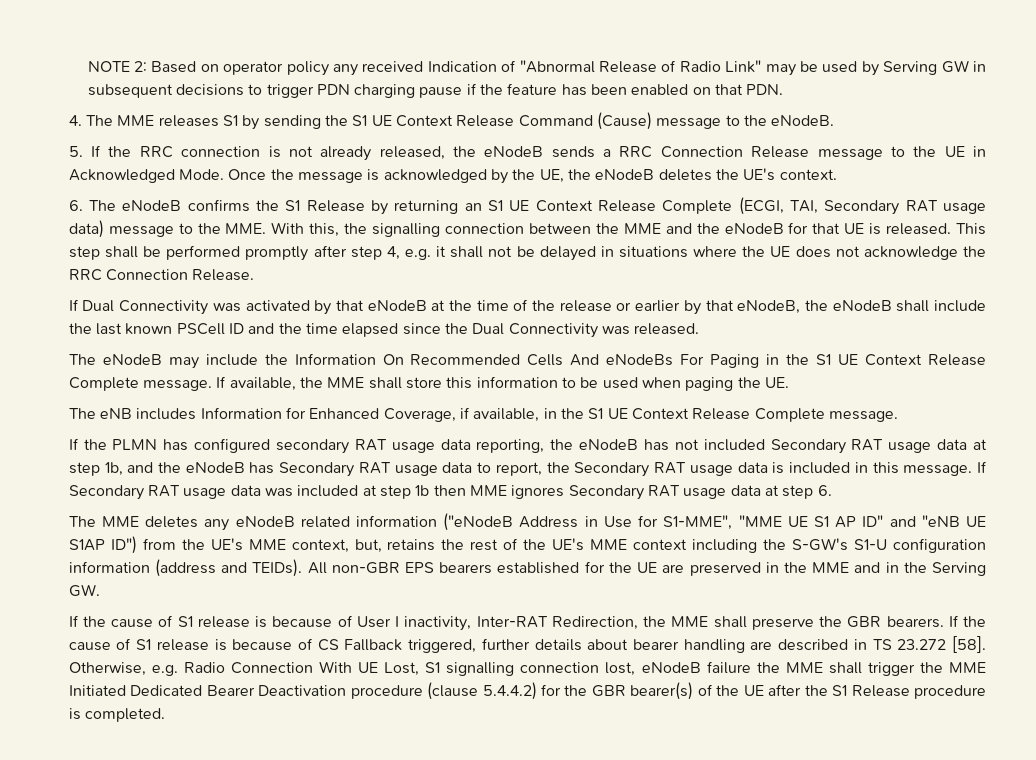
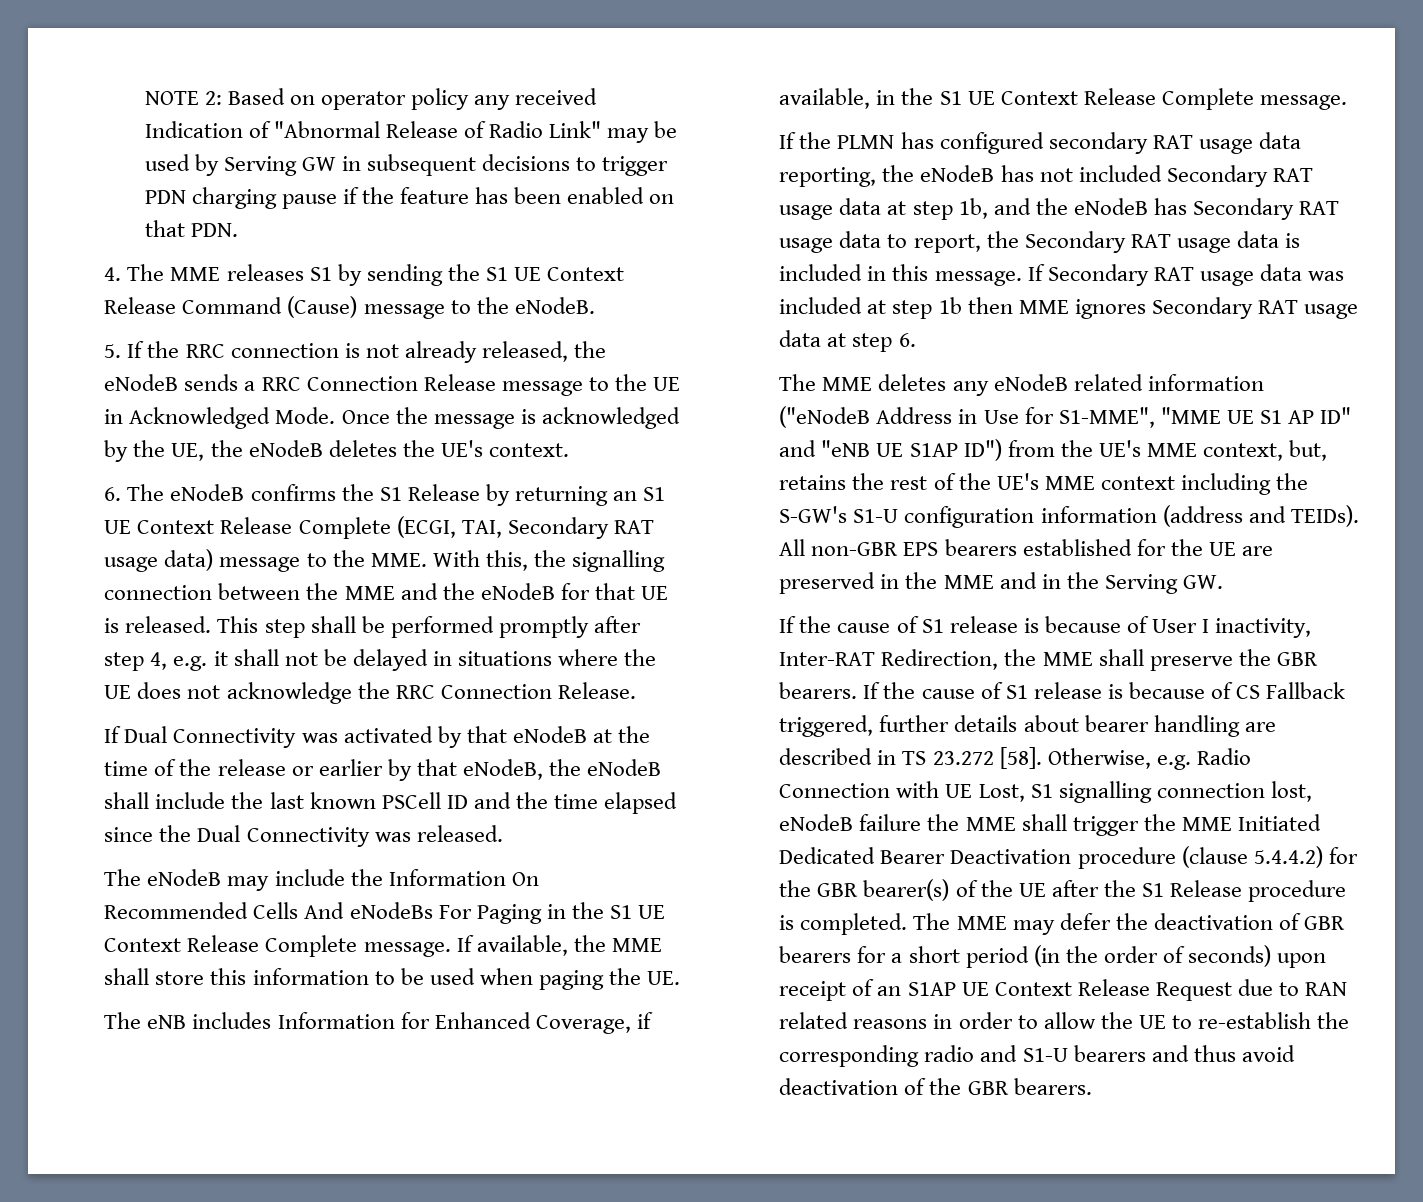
[319,661,353,673] With -> [896,781,940,798] with
(166, 715) none -> [913,913,1345,935] [779,945,1327,968] [779,979,1348,1001] [779,1012,1350,1029] [779,1045,1295,1067] [779,1078,1092,1095] The MME may defer the deactivation of GBR bearers for a short period (in the order of seconds) upon receipt of an S1AP UE Context Release Request due to RAN related reasons in order to allow the UE to re-establish the corresponding radio and S1-U bearers and thus avoid deactivation of the GBR bearers.

